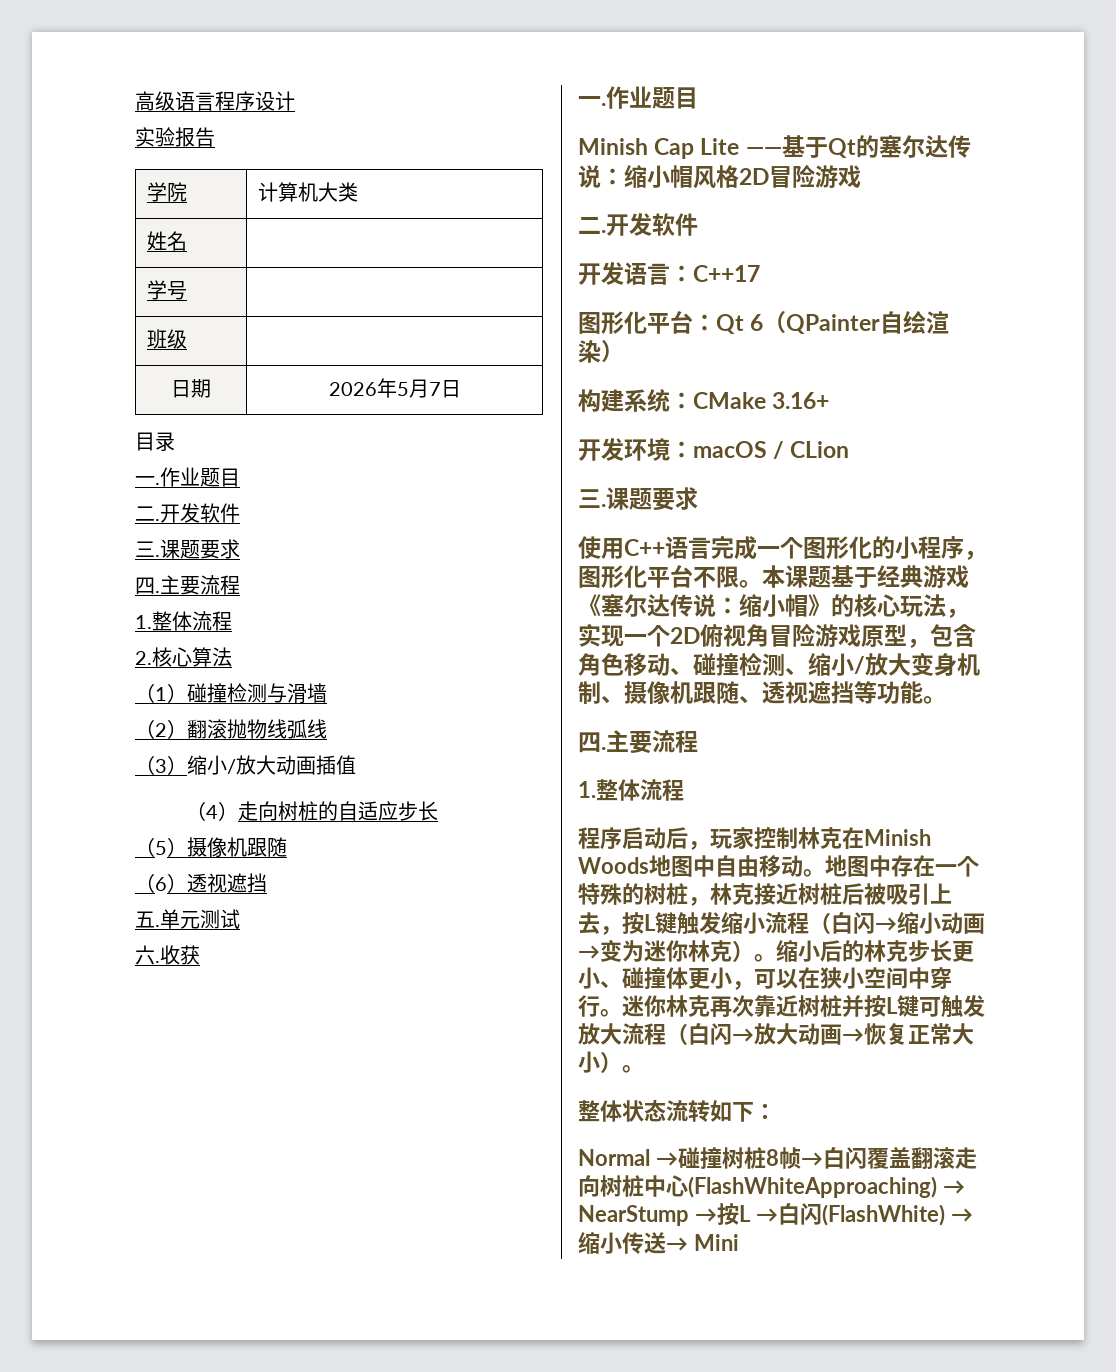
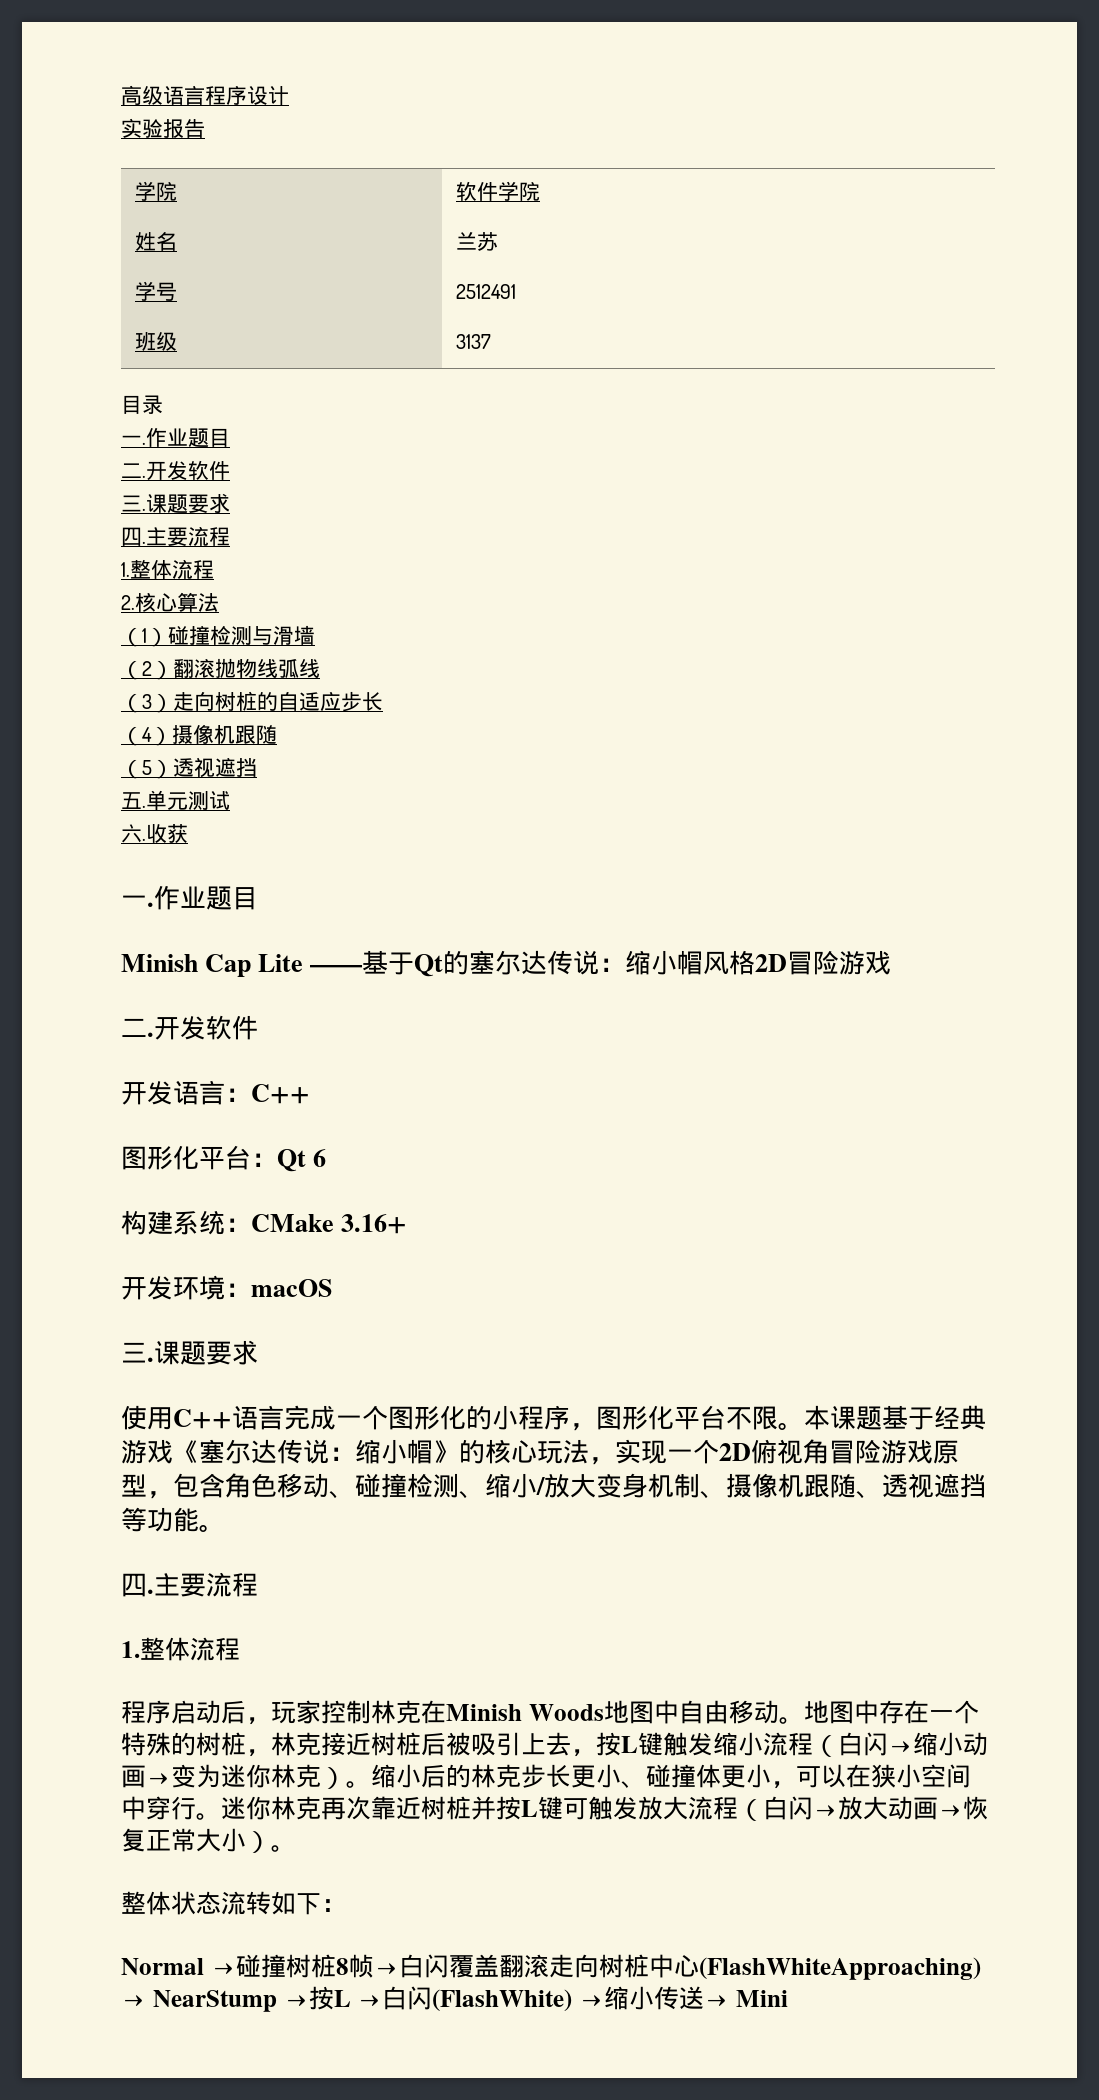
[257,182,358,202] 计算机大类 -> [456,181,541,201] 软件学院
(187, 241) none -> [456,232,499,251] 兰苏
(187, 290) none -> [456,284,517,299] 2512491
[171,379,211,398] [328,378,461,398] // 日期 | 2026年5月7日 -> [456,334,492,349] 3137
[187,755,356,775] [185,801,238,821] 缩小/放大动画插值 // （4） -> (173, 703) none
[155,841,167,855] 5 -> [142,727,152,742] 4
[155,877,167,891] 6 -> [142,760,152,775] 5
[693,265,760,282] C++17 -> [251,1084,310,1104] C++
[763,311,950,334] [578,340,624,363] （QPainter自绘渲染） -> (327, 1158) none
[773,441,850,459] / CLion -> (332, 1288) none

